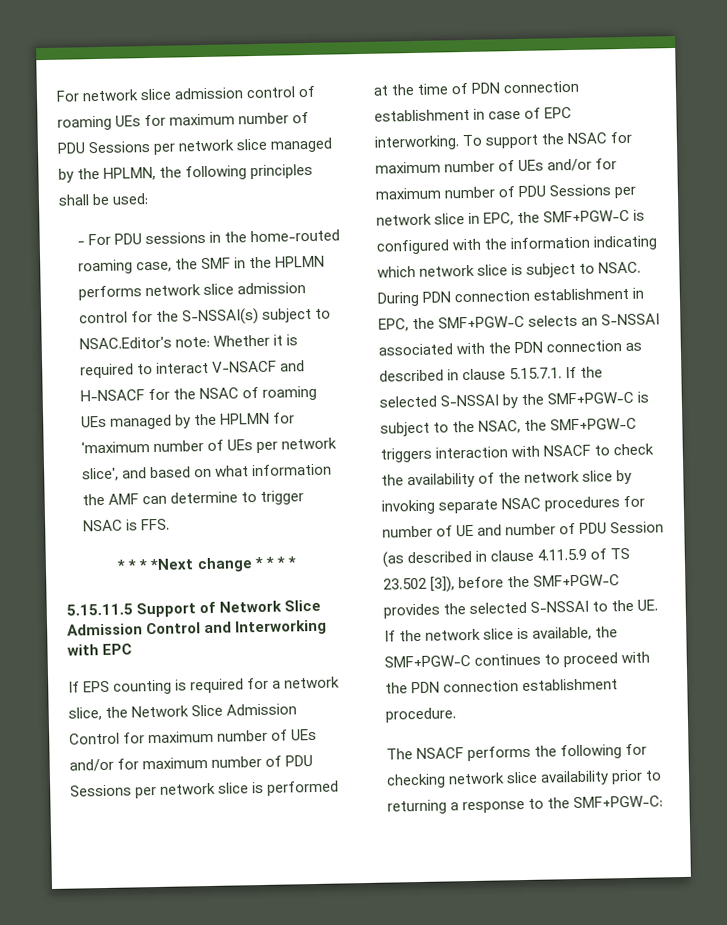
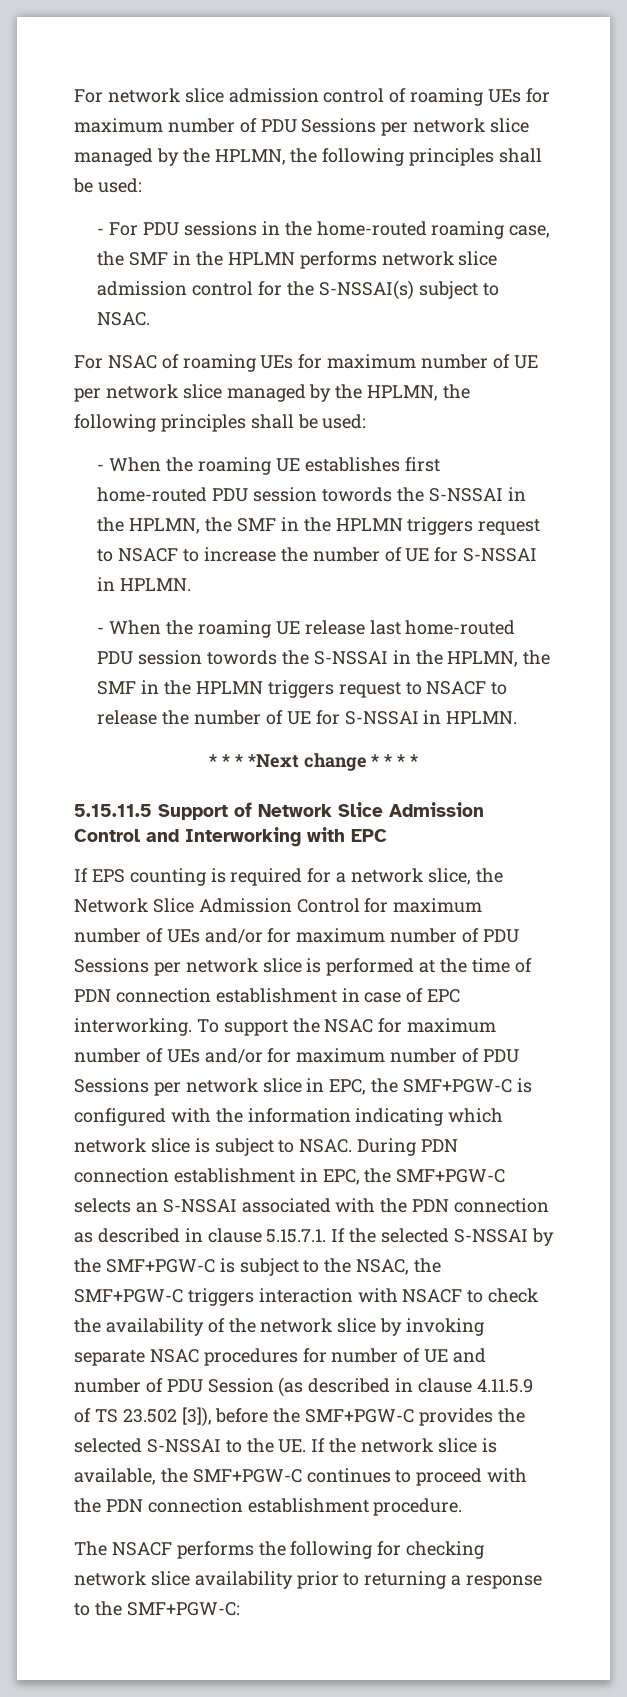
[79,334,299,350] [80,360,306,379] [80,385,318,402] [81,412,296,430] [81,437,338,454] [82,463,333,482] [82,490,305,506] [83,518,171,532] NSAC.Editor's note: Whether it is required to interact V-NSACF and H-NSACF for the NSAC of roaming UEs managed by the HPLMN for 'maximum number of UEs per network slice', and based on what information the AMF can determine to trigger NSAC is FFS. -> [97,312,151,326] [74,354,538,372] [74,384,471,402] [74,414,367,432] [97,457,440,475] [97,487,526,502] [97,517,541,535] [97,547,538,562] [97,577,192,591] [97,620,516,638] [97,650,551,667] [97,680,508,698] [97,710,518,725] NSAC. // For NSAC of roaming UEs for maximum number of UE per network slice managed by the HPLMN, the following principles shall be used: // - When the roaming UE establishes first home-routed PDU session towords the S-NSSAI in the HPLMN, the SMF in the HPLMN triggers request to NSACF to increase the number of UE for S-NSSAI in HPLMN. // - When the roaming UE release last home-routed PDU session towords the S-NSSAI in the HPLMN, the SMF in the HPLMN triggers request to NSACF to release the number of UE for S-NSSAI in HPLMN.

